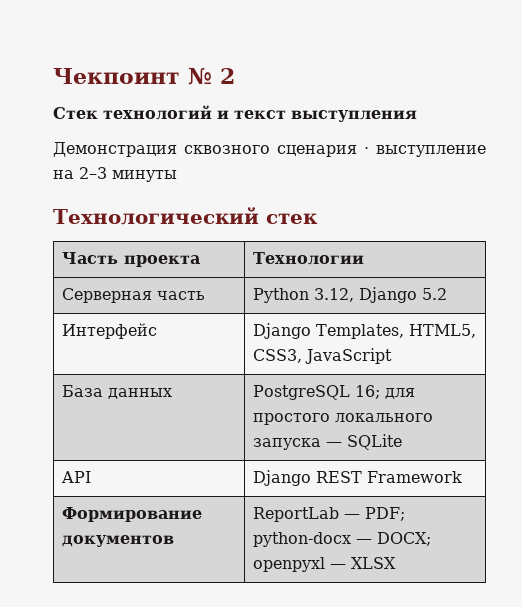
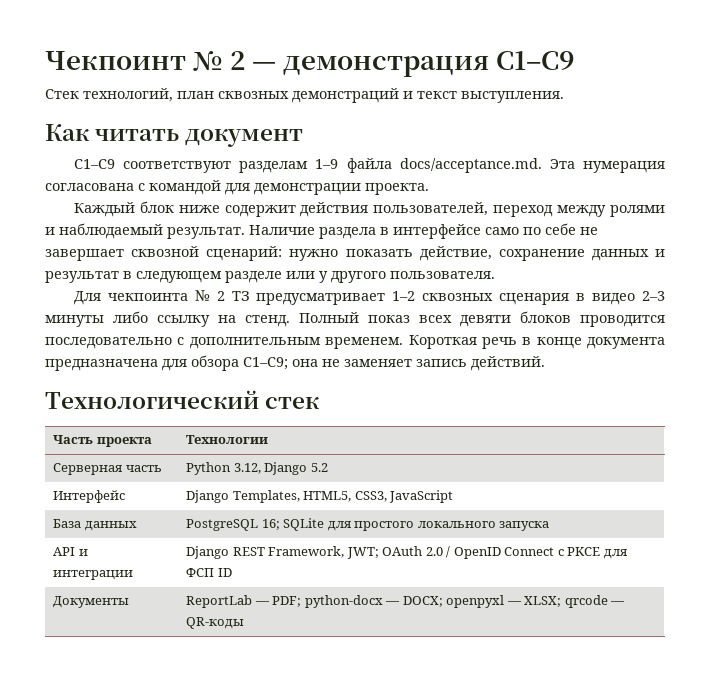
[53,105,417,122] [53,142,486,157] [53,167,177,182] // Стек технологий и текст выступления // Демонстрация сквозного сценария · выступление на 2–3 минуты -> [252,51,576,77] [45,88,564,103] [45,124,304,147] [73,158,666,173] [45,180,429,195] [73,201,666,217] [45,223,598,239] [45,246,665,261] [45,271,495,283] [73,290,665,305] [45,311,665,327] [45,335,665,349] [45,355,545,371] — демонстрация C1–C9 // Стек технологий, план сквозных демонстраций и текст выступления. // Как читать документ // C1–C9 соответствуют разделам 1–9 файла docs/acceptance.md. Эта нумерация согласована с командой для демонстрации проекта. // Каждый блок ниже содержит действия пользователей, переход между ролями и наблюдаемый результат. Наличие раздела в интерфейсе само по себе не завершает сквозной сценарий: нужно показать действие, сохранение данных и результат в следующем разделе или у другого пользователя. // Для чекпоинта № 2 ТЗ предусматривает 1–2 сквозных сценария в видео 2–3 минуты либо ссылку на стенд. Полный показ всех девяти блоков проводится последовательно с дополнительным временем. Короткая речь в конце документа предназначена для обзора C1–C9; она не заменяет запись действий.
(381, 392) none -> [283,518,325,531] SQLite
[326,434,403,450] — SQLite -> (550, 526) none
(92, 477) none -> [78,549,88,556] [53,570,134,580] и интеграции
[367,471,463,483] [62,507,203,522] [62,535,175,547] Framework // Формирование документов -> [268,546,628,559] [186,568,232,577] [53,596,130,608] Framework, JWT; OAuth 2.0 / OpenID Connect с PKCE для ФСП ID // Документы
[351,557,397,569] XLSX -> [524,595,626,608] [186,617,245,629] XLSX; qrcode — QR-коды

